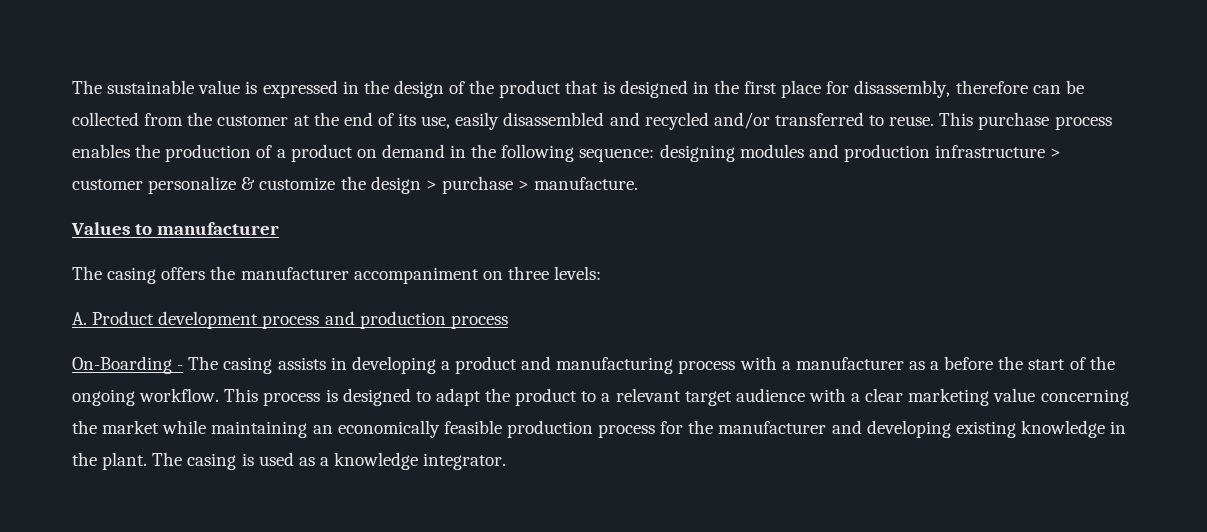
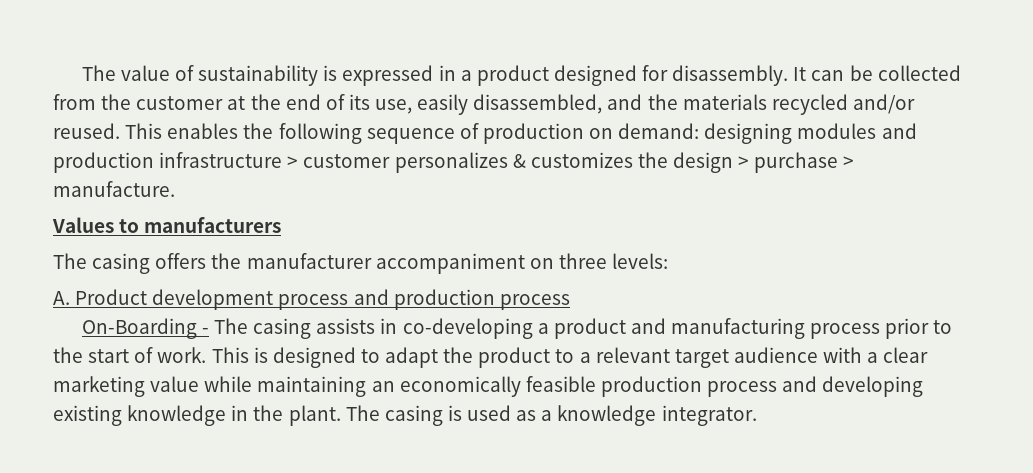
[72,80,1028,98] The sustainable value is expressed in the design of the product that is designed in the first place for disassembly, therefore -> [81,65,807,86] The value of sustainability is expressed in a product designed for disassembly. It
[503,112,1112,130] [72,144,655,162] disassembled and recycled and/or transferred to reuse. This purchase process enables the production of a product on demand in the following sequence: -> [473,94,915,115] [53,123,700,144] disassembled, and the materials recycled and/or reused. This enables the following sequence of production on demand:
[148,176,336,194] personalize & customize -> [394,152,633,173] personalizes & customizes
[157,222,280,235] manufacturer -> [144,217,282,233] manufacturers
[351,356,436,374] developing -> [402,318,533,339] co-developing
[739,356,1115,370] [72,388,321,406] with a manufacturer as a before the start of the ongoing workflow. This process -> [885,318,953,339] [53,347,249,363] prior to the start of work. This
[1040,389,1129,406] [72,420,160,434] concerning the market -> (200, 384) none
[660,420,827,434] for the manufacturer -> (778, 389) none

